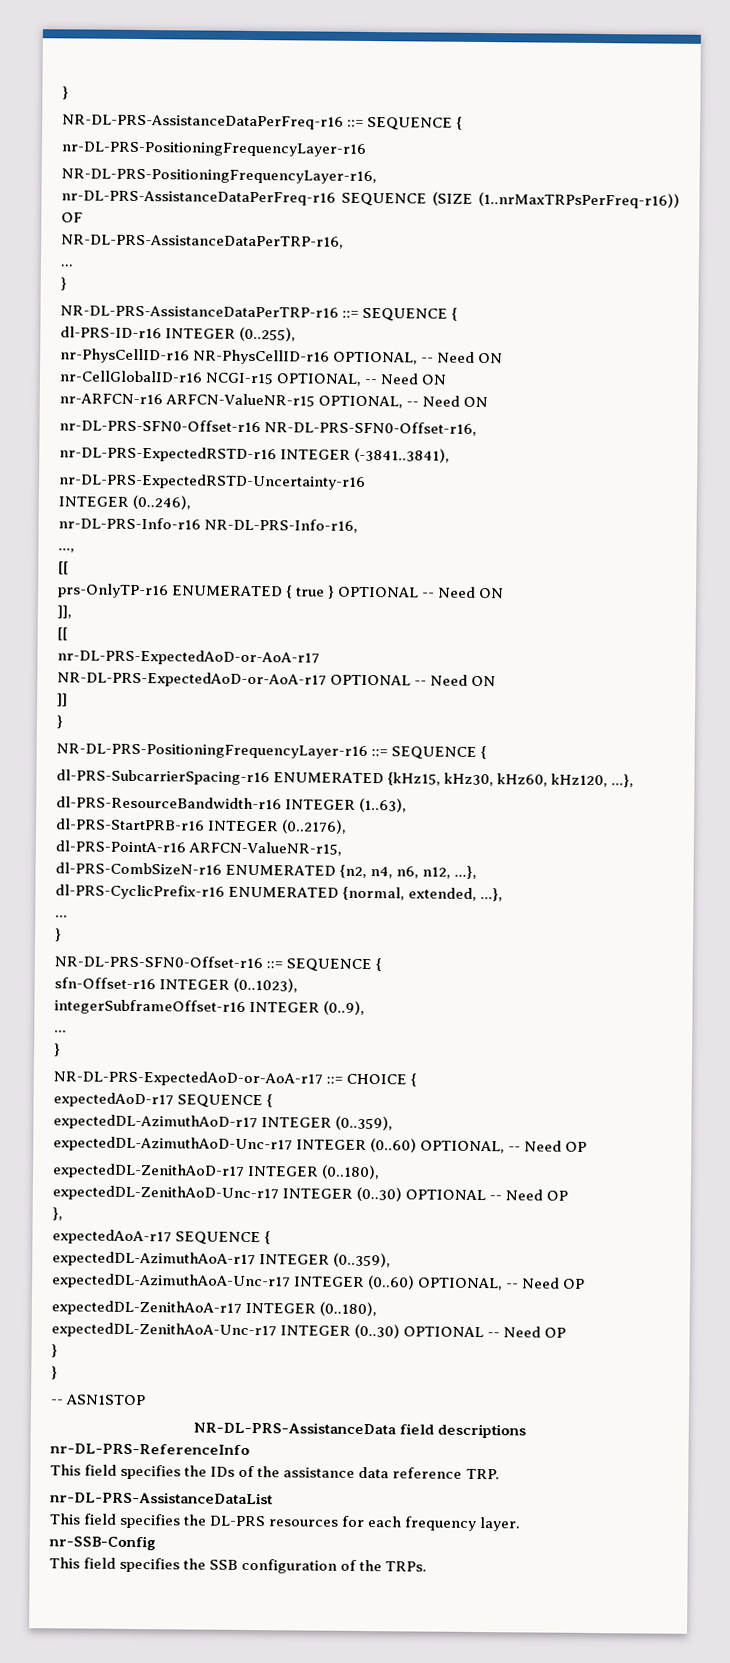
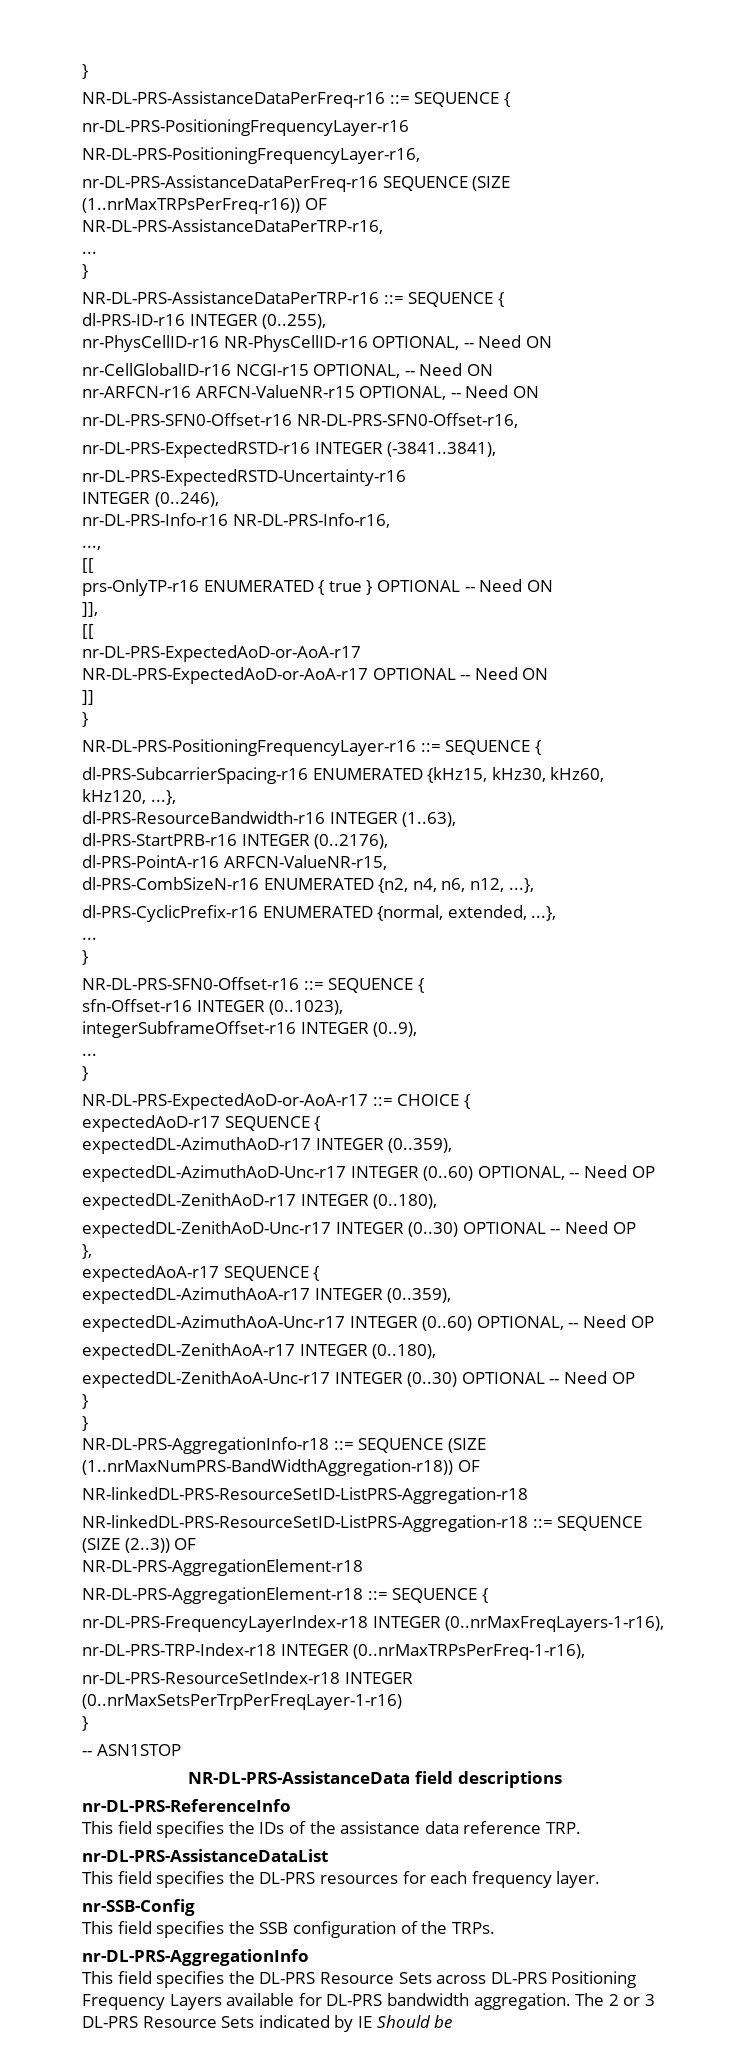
(58, 1373) none -> [82,1437,486,1454] [82,1459,480,1476] [82,1487,528,1504] [82,1515,643,1532] [82,1538,197,1553] [82,1559,363,1576] [82,1587,488,1604] [82,1615,665,1632] [82,1643,586,1660] [82,1671,413,1684] [82,1694,402,1710] [82,1716,88,1731] // NR-DL-PRS-AggregationInfo-r18 ::= SEQUENCE (SIZE (1..nrMaxNumPRS-BandWidthAggregation-r18)) OF // NR-linkedDL-PRS-ResourceSetID-ListPRS-Aggregation-r18 // NR-linkedDL-PRS-ResourceSetID-ListPRS-Aggregation-r18 ::= SEQUENCE (SIZE (2..3)) OF // NR-DL-PRS-AggregationElement-r18 // NR-DL-PRS-AggregationElement-r18 ::= SEQUENCE { // nr-DL-PRS-FrequencyLayerIndex-r18 INTEGER (0..nrMaxFreqLayers-1-r16), // nr-DL-PRS-TRP-Index-r18 INTEGER (0..nrMaxTRPsPerFreq-1-r16), // nr-DL-PRS-ResourceSetIndex-r18 INTEGER (0..nrMaxSetsPerTrpPerFreqLayer-1-r16) // }
(428, 1566) none -> [82,1949,309,1966] [82,1971,637,1988] [82,1993,655,2010] [82,2015,453,2032] // nr-DL-PRS-AggregationInfo // This field specifies the DL-PRS Resource Sets across DL-PRS Positioning Frequency Layers available for DL-PRS bandwidth aggregation. The 2 or 3 DL-PRS Resource Sets indicated by IE Should be

